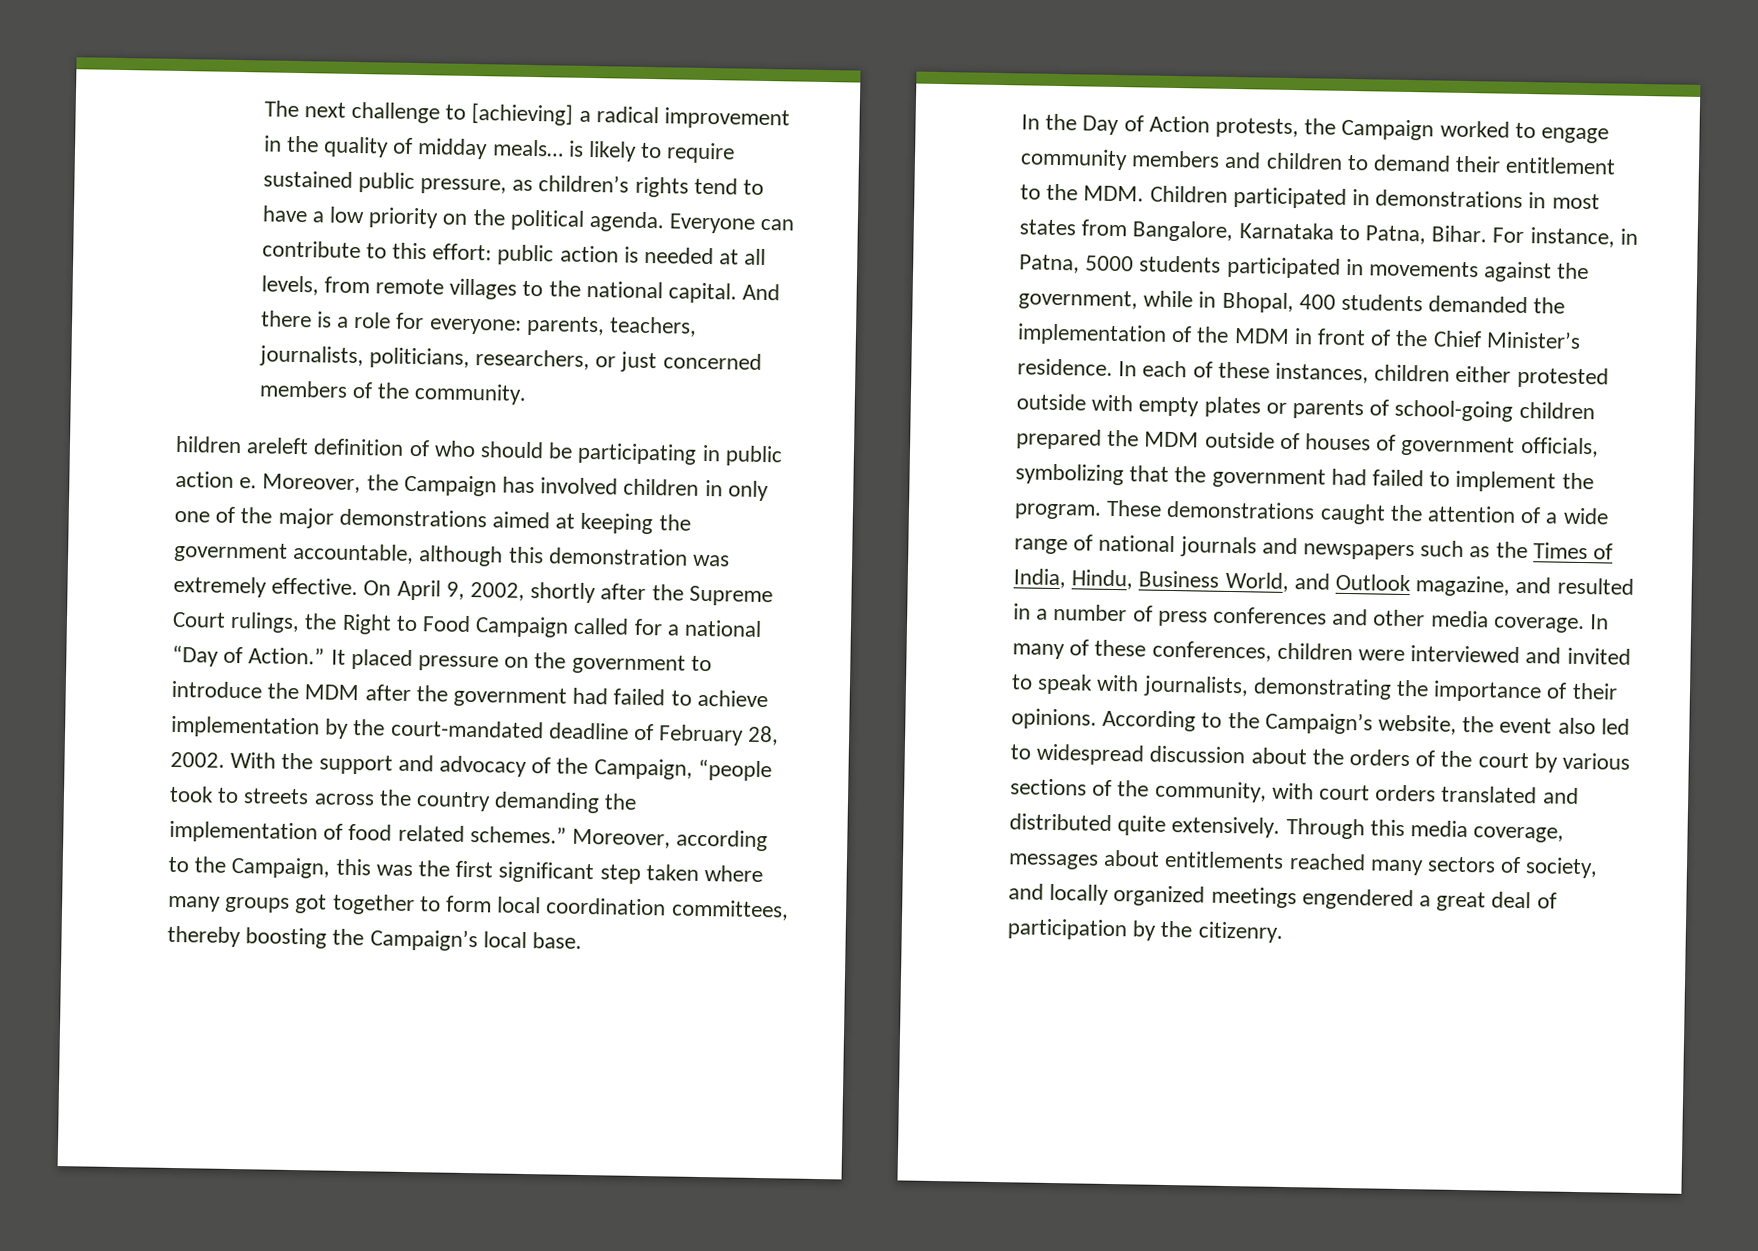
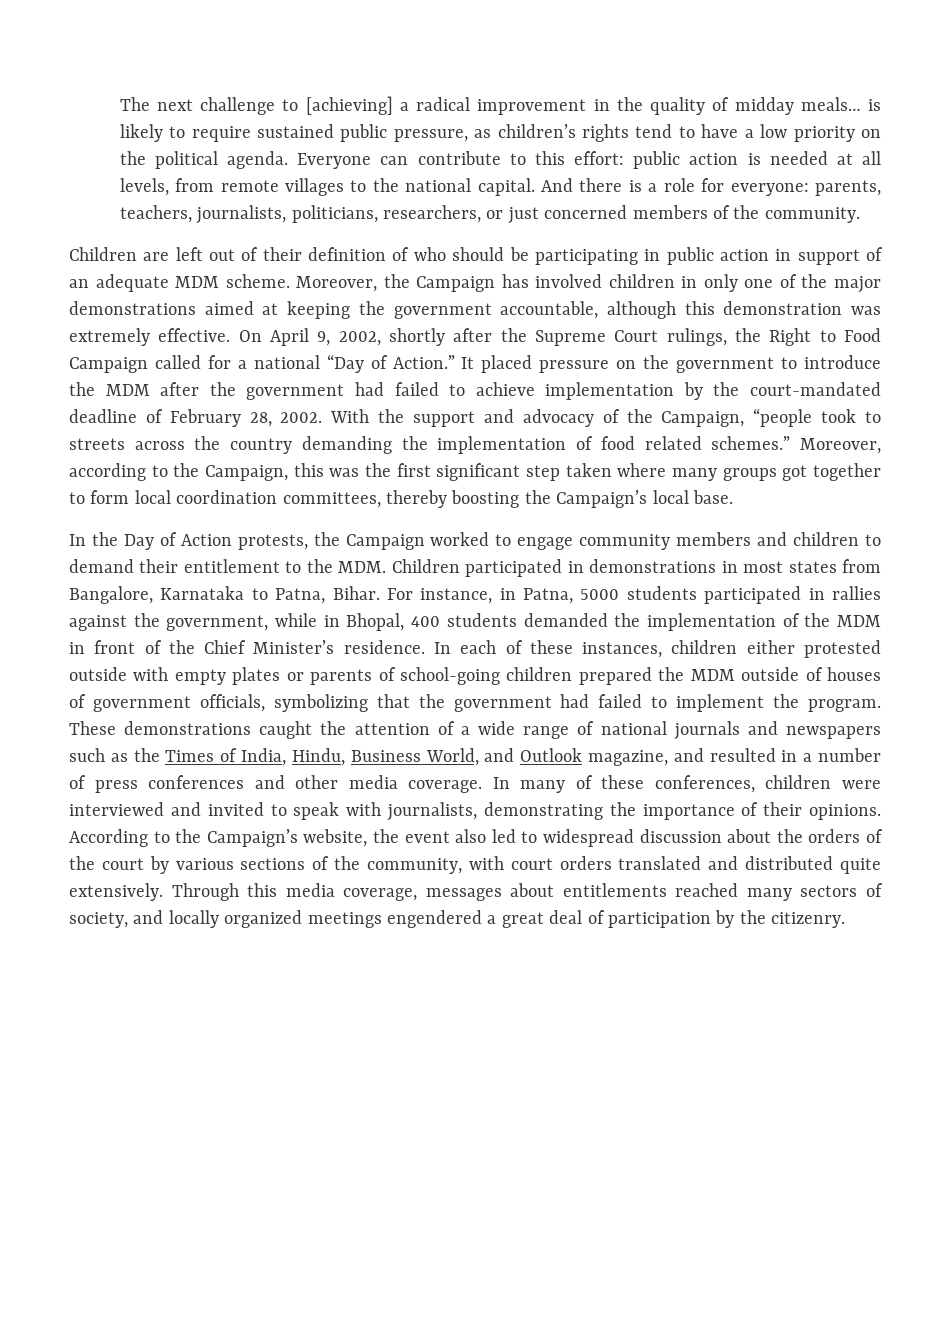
[175,435,310,455] hildren areleft -> [69,247,302,261] Children are left out of their
[239,477,258,489] e. -> [775,247,884,265] [69,274,290,292] in support of an adequate MDM scheme.
[1369,260,1480,278] movements -> [831,586,881,600] rallies

